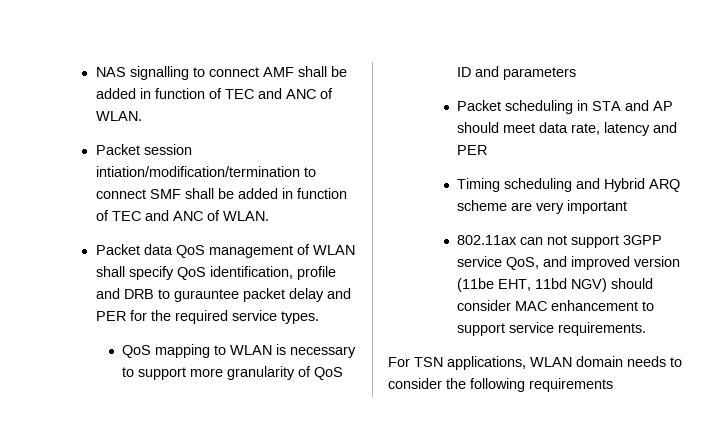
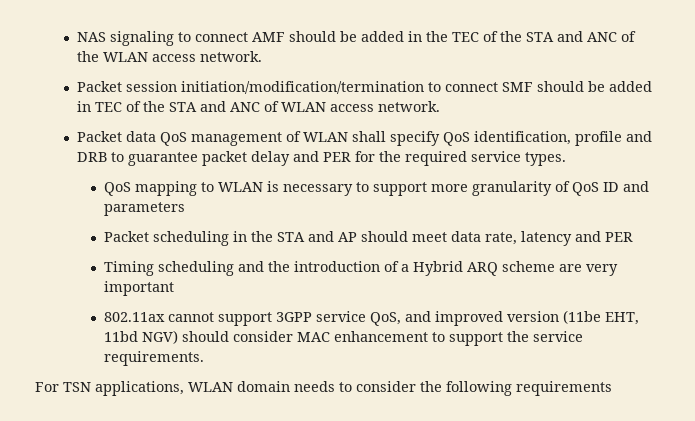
[129,66,189,80] signalling -> [110,31,175,46] signaling
[297,66,347,77] [95,88,333,99] [95,111,142,121] shall be added in function of TEC and ANC of WLAN. -> [289,31,637,42] [77,51,263,62] should be added in the TEC of the STA and ANC of the WLAN access network.
[95,166,300,177] intiation/modification/termination -> [181,81,425,94] initiation/modification/termination
[184,188,347,199] [95,210,269,221] shall be added in function of TEC and ANC of WLAN. -> [537,81,653,92] [77,101,441,112] should be added in TEC of the STA and ANC of WLAN access network.
[173,289,239,302] gurauntee -> [128,152,199,166] guarantee
(589, 105) none -> [250,231,273,242] the
(601, 183) none -> [267,261,409,272] the introduction of a
[520,235,568,245] can not -> [167,312,214,322] cannot
(506, 329) none -> [506,331,529,342] the

